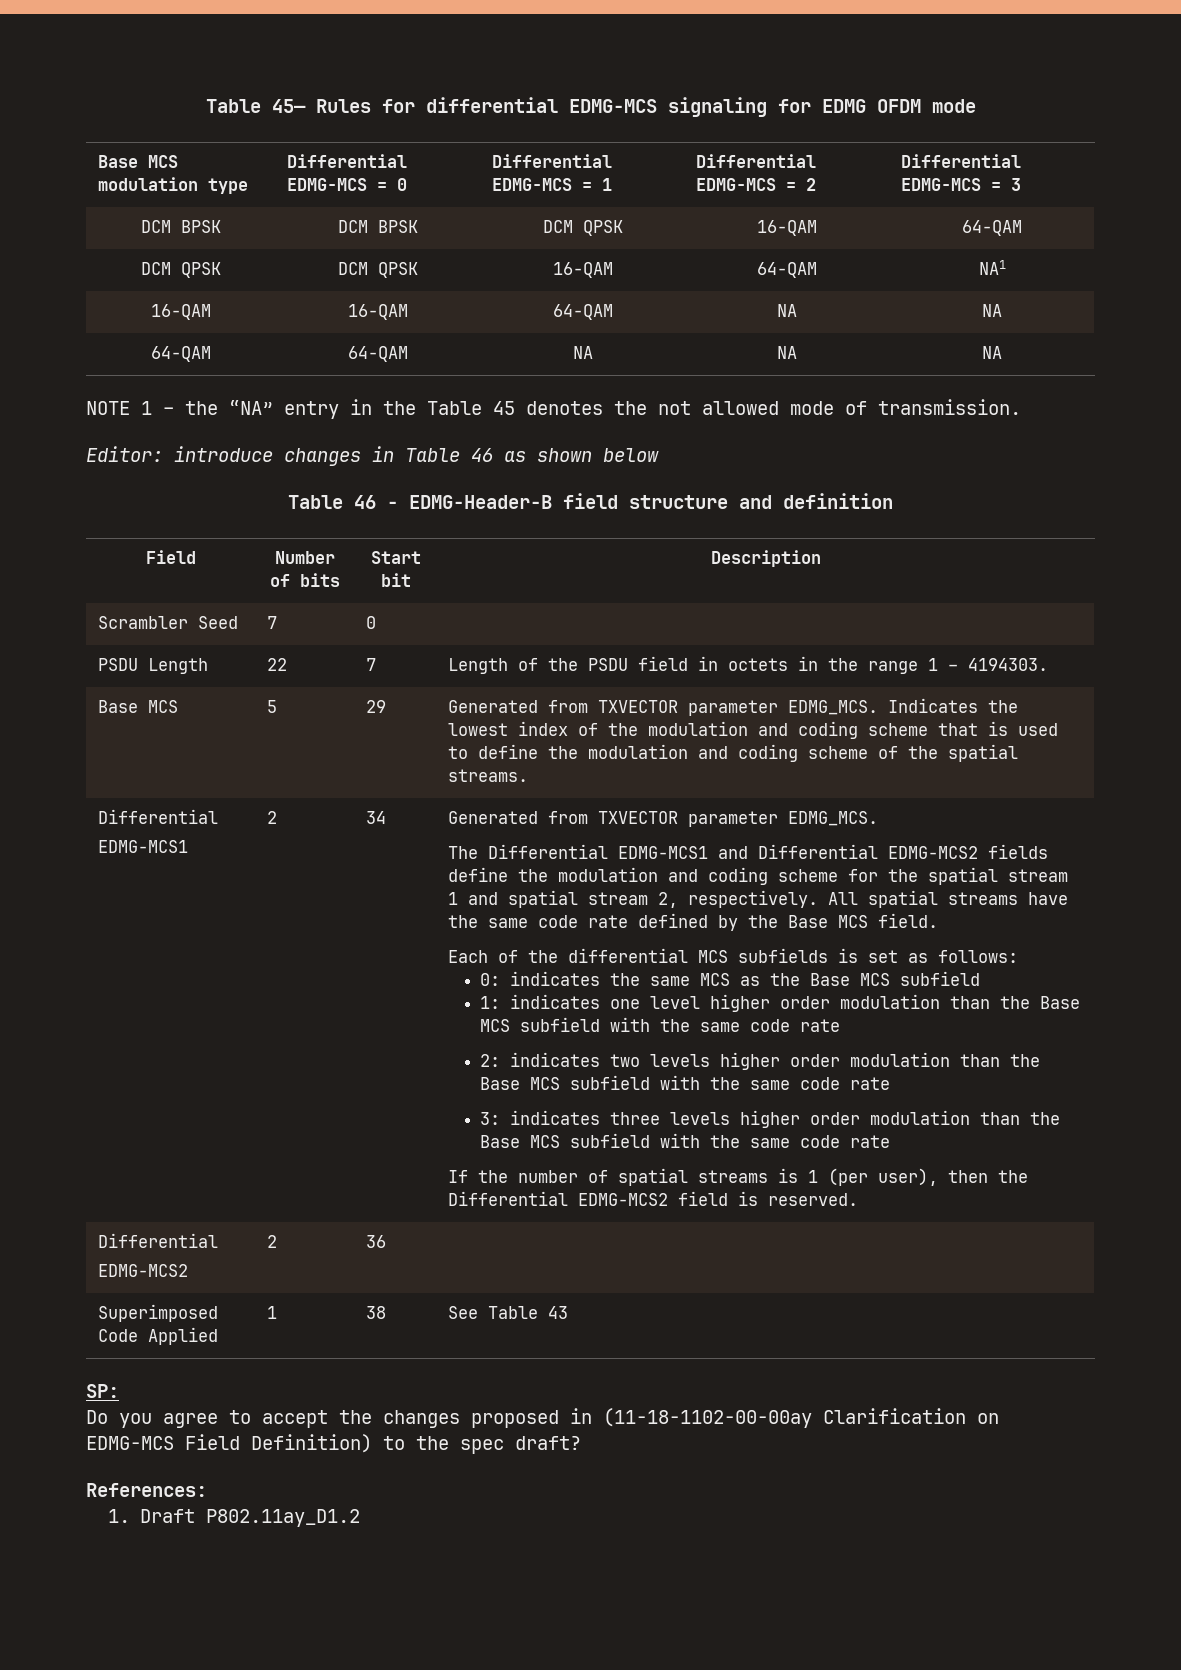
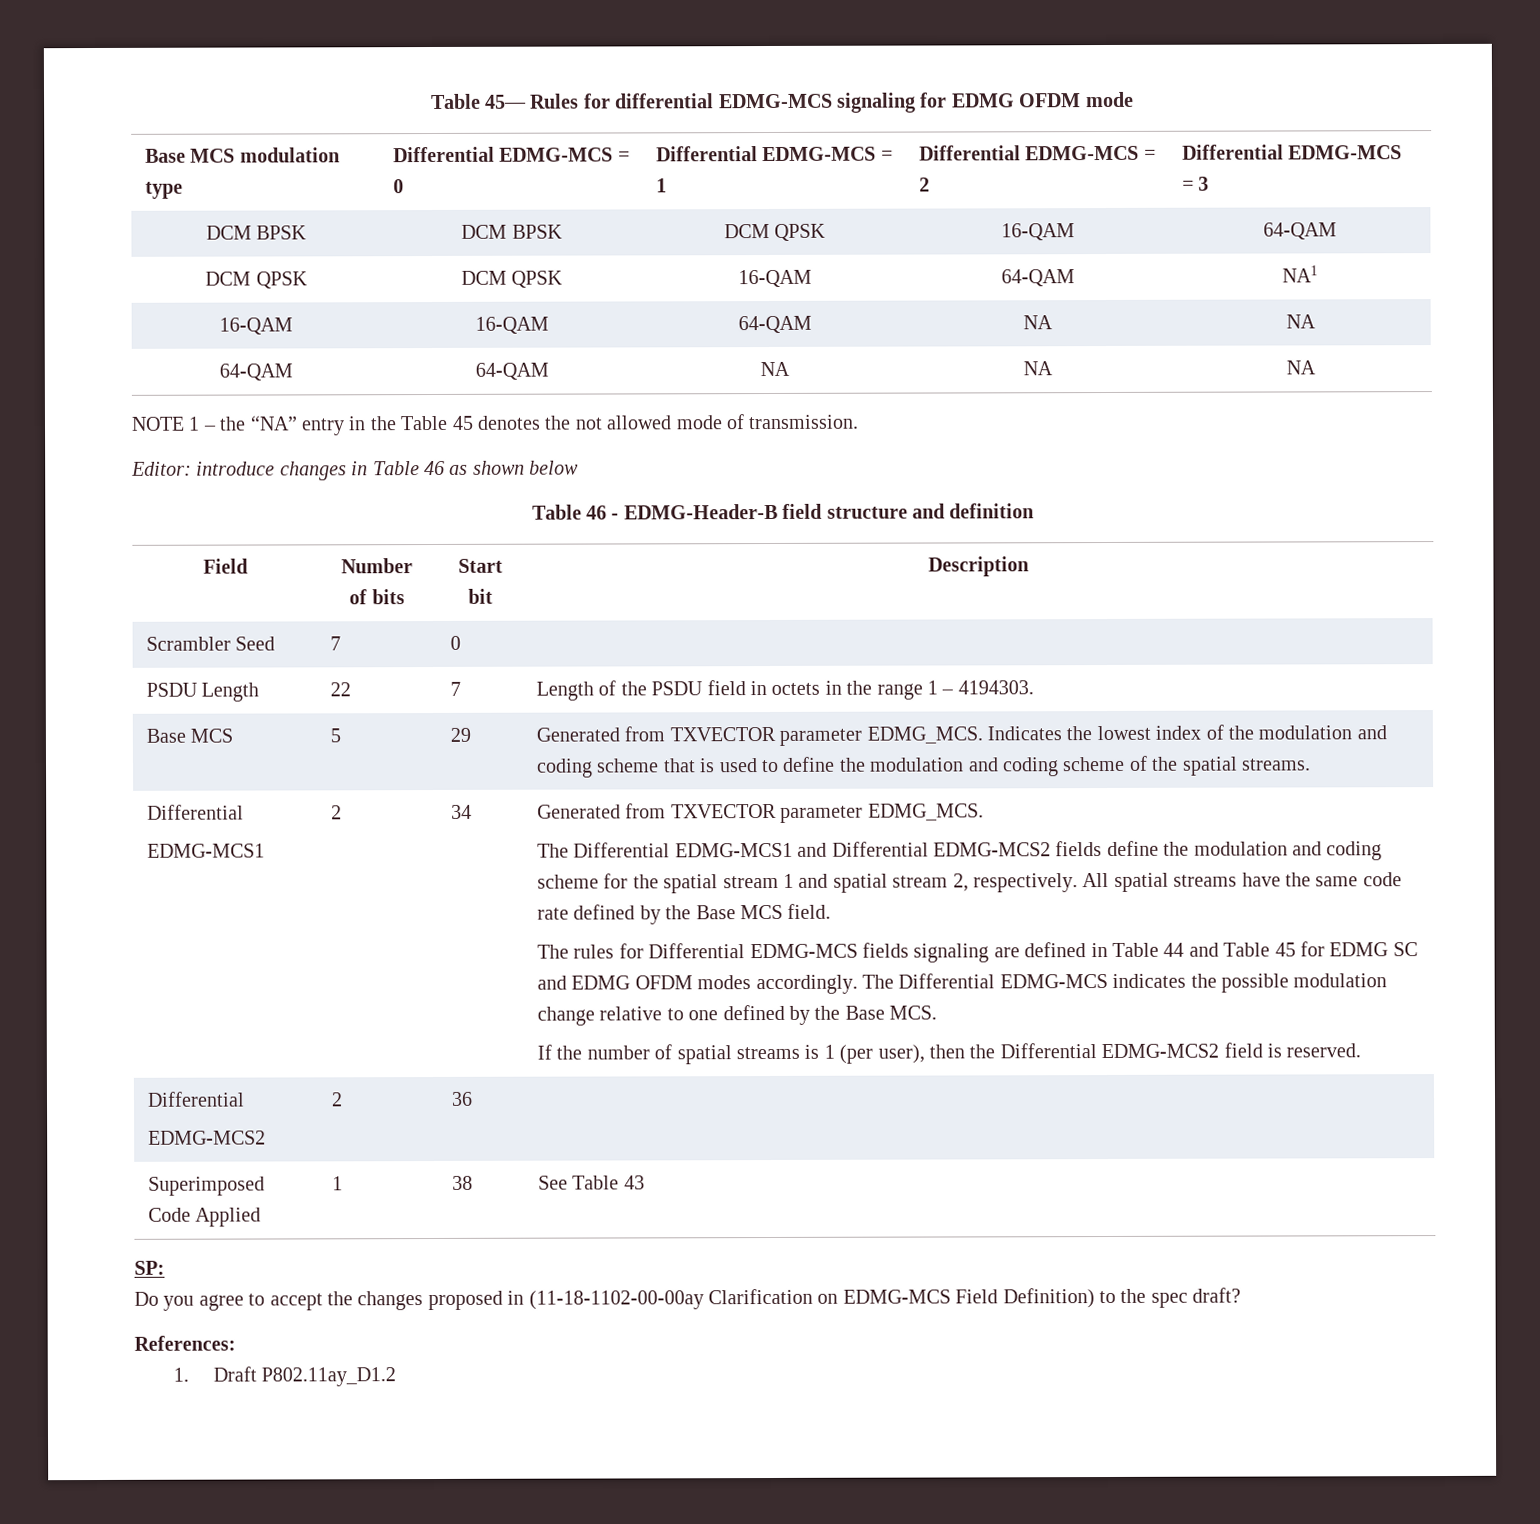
[447,948,1018,963] [480,971,981,986] [480,994,1081,1012] [480,1017,841,1032] [480,1052,1041,1070] [480,1075,891,1090] [480,1110,1061,1128] [480,1133,891,1148] Each of the differential MCS subfields is set as follows: // 0: indicates the same MCS as the Base MCS subfield // 1: indicates one level higher order modulation than the Base MCS subfield with the same code rate // 2: indicates two levels higher order modulation than the Base MCS subfield with the same code rate // 3: indicates three levels higher order modulation than the Base MCS subfield with the same code rate -> [537,941,1418,963] [537,973,1388,995] [537,1004,938,1026] The rules for Differential EDMG-MCS fields signaling are defined in Table 44 and Table 45 for EDMG SC and EDMG OFDM modes accordingly. The Differential EDMG-MCS indicates the possible modulation change relative to one defined by the Base MCS.

